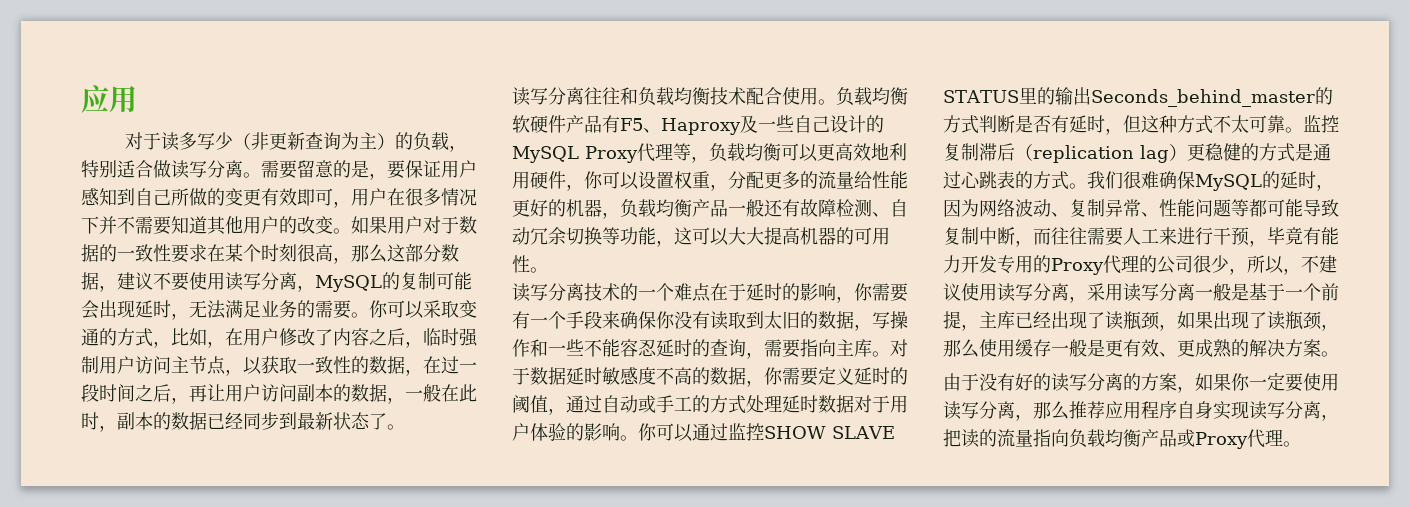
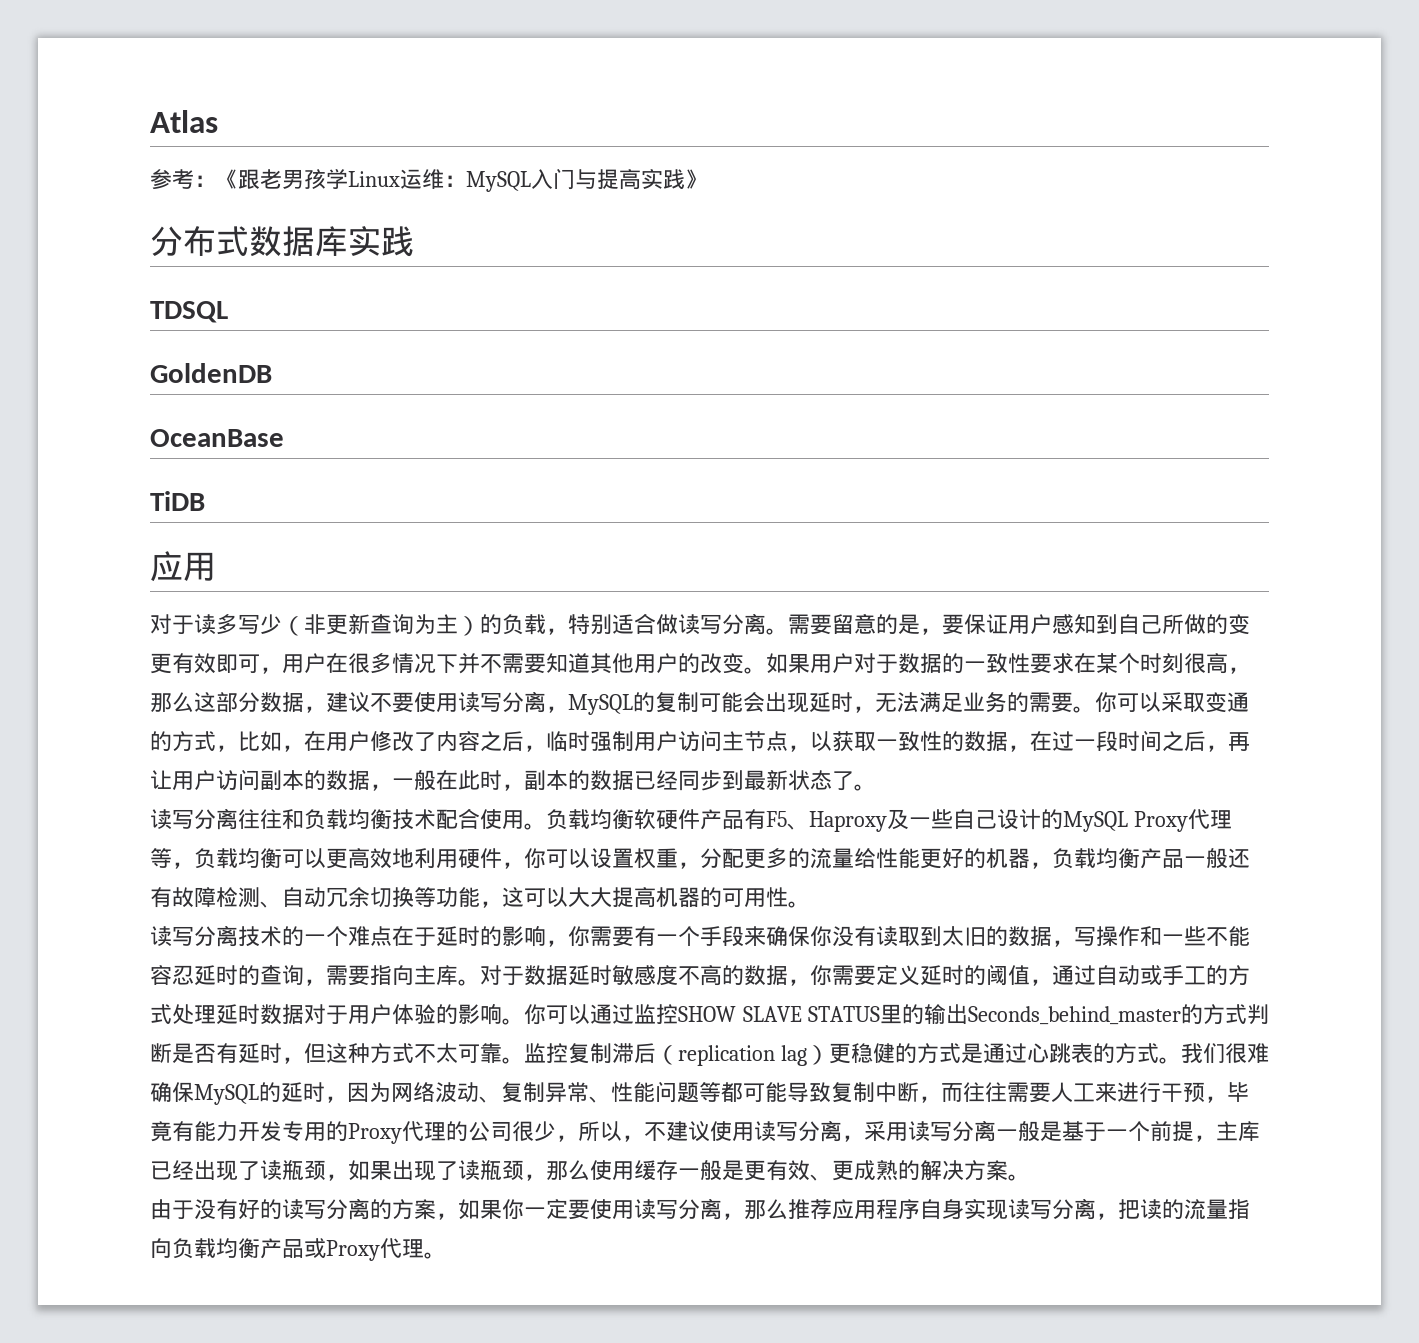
(81, 99) none -> [150,110,218,133] [150,168,707,192] [150,226,414,257] [150,301,228,323] [150,363,272,383] [150,429,284,447] [150,491,205,511] Atlas // 参考：《跟老男孩学Linux运维：MySQL入门与提高实践》 // 分布式数据库实践 // TDSQL // GoldenDB // OceanBase // TiDB //

